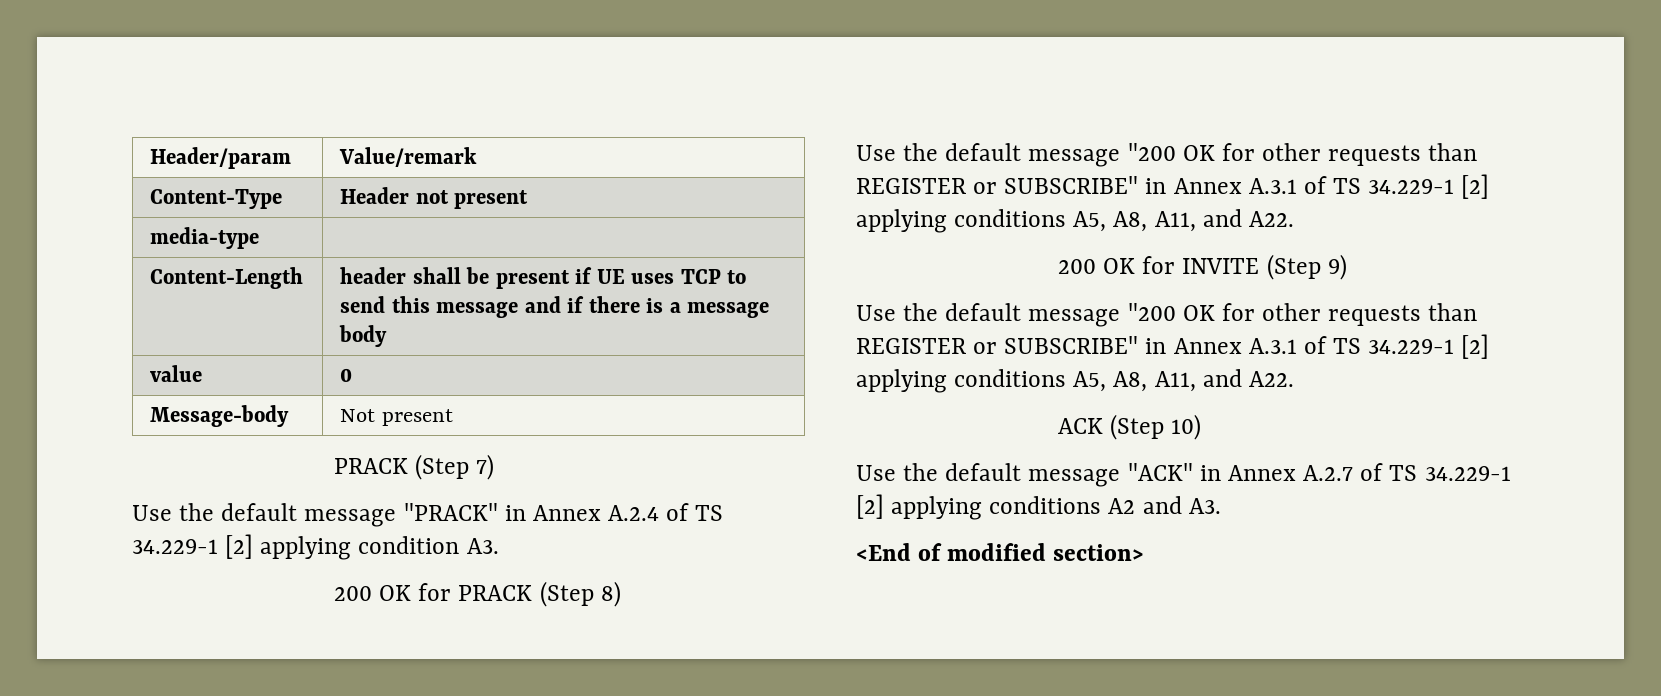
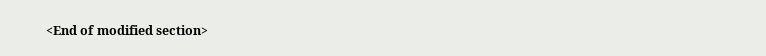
[150,147,292,169] [339,147,478,167] [150,189,283,209] [340,187,529,209] [150,227,260,249] [150,267,304,289] [340,267,747,289] [340,296,770,318] [339,325,388,347] [150,365,203,382] [340,368,353,382] [150,405,290,427] [340,409,453,426] [333,454,495,480] [132,503,724,527] [132,534,499,560] [333,581,621,607] [856,143,1478,167] [856,174,1490,199] [856,209,1294,233] [1057,254,1347,280] [856,303,1478,327] [856,334,1490,359] [856,369,1294,393] [1057,414,1202,440] [856,463,1511,487] [856,494,1221,520] Header/param | Value/remark // Content-Type | Header not present // media-type | // Content-Length | header shall be present if UE uses TCP to send this message and if there is a message body // value | 0 // Message-body | Not present // PRACK (Step 7) // Use the default message "PRACK" in Annex A.2.4 of TS 34.229-1 [2] applying condition A3. // 200 OK for PRACK (Step 8) // Use the default message "200 OK for other requests than REGISTER or SUBSCRIBE" in Annex A.3.1 of TS 34.229-1 [2] applying conditions A5, A8, A11, and A22. // 200 OK for INVITE (Step 9) // Use the default message "200 OK for other requests than REGISTER or SUBSCRIBE" in Annex A.3.1 of TS 34.229-1 [2] applying conditions A5, A8, A11, and A22. // ACK (Step 10) // Use the default message "ACK" in Annex A.2.7 of TS 34.229-1 [2] applying conditions A2 and A3. // -> (46, 30) none

